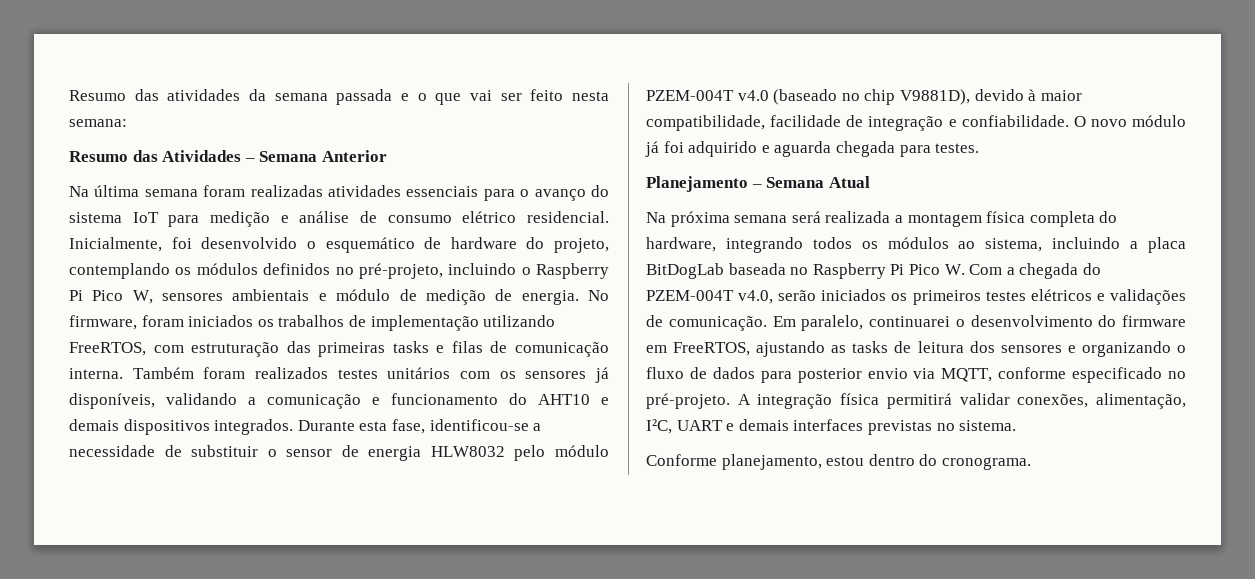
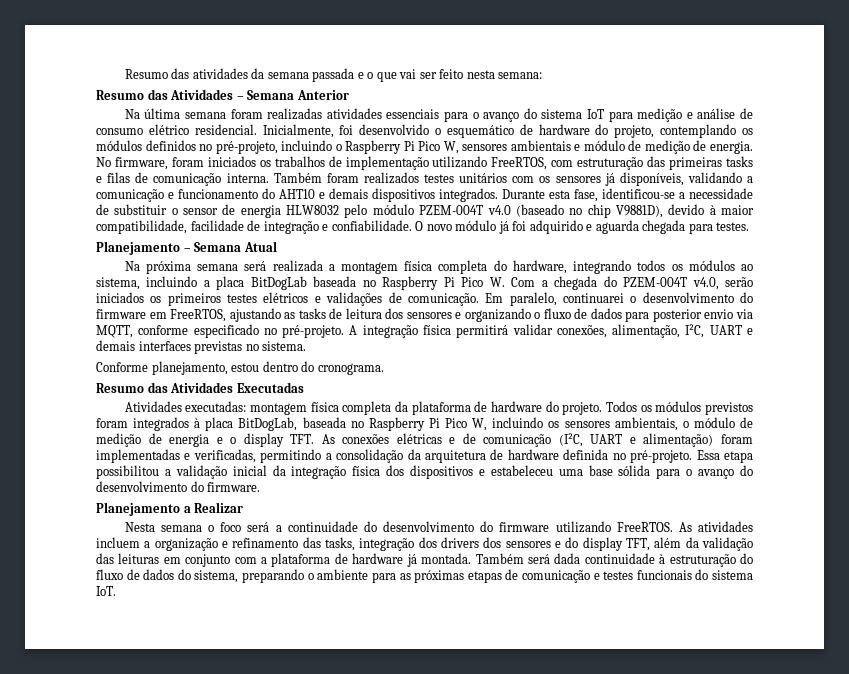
(1031, 463) none -> [96,382,304,393] [124,401,753,415] [96,417,754,431] [96,433,754,447] [96,449,754,463] [96,465,753,479] [96,481,261,492] [96,502,244,516] [124,521,753,533] [96,537,753,551] [96,553,754,567] [96,569,753,583] [96,586,116,596] // Resumo das Atividades Executadas // Atividades executadas: montagem física completa da plataforma de hardware do projeto. Todos os módulos previstos foram integrados à placa BitDogLab, baseada no Raspberry Pi Pico W, incluindo os sensores ambientais, o módulo de medição de energia e o display TFT. As conexões elétricas e de comunicação (I²C, UART e alimentação) foram implementadas e verificadas, permitindo a consolidação da arquitetura de hardware definida no pré-projeto. Essa etapa possibilitou a validação inicial da integração física dos dispositivos e estabeleceu uma base sólida para o avanço do desenvolvimento do firmware. // Planejamento a Realizar // Nesta semana o foco será a continuidade do desenvolvimento do firmware utilizando FreeRTOS. As atividades incluem a organização e refinamento das tasks, integração dos drivers dos sensores e do display TFT, além da validação das leituras em conjunto com a plataforma de hardware já montada. Também será dada continuidade à estruturação do fluxo de dados do sistema, preparando o ambiente para as próximas etapas de comunicação e testes funcionais do sistema IoT.

